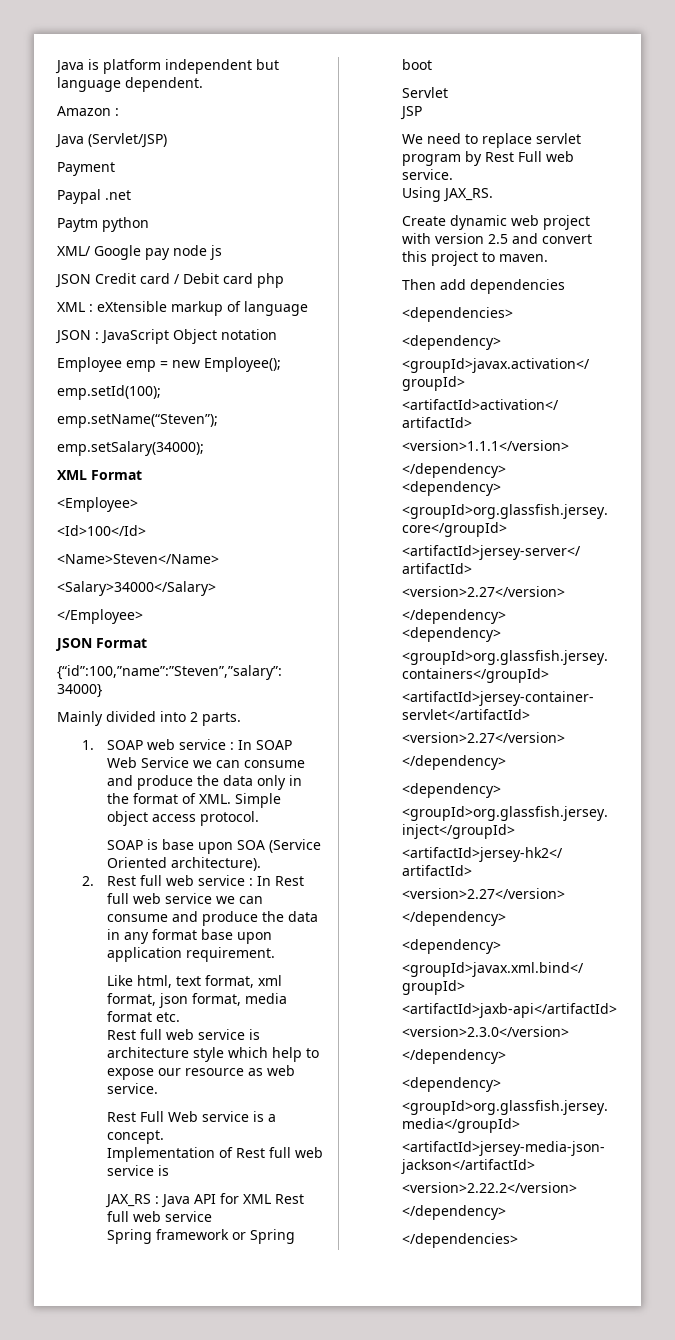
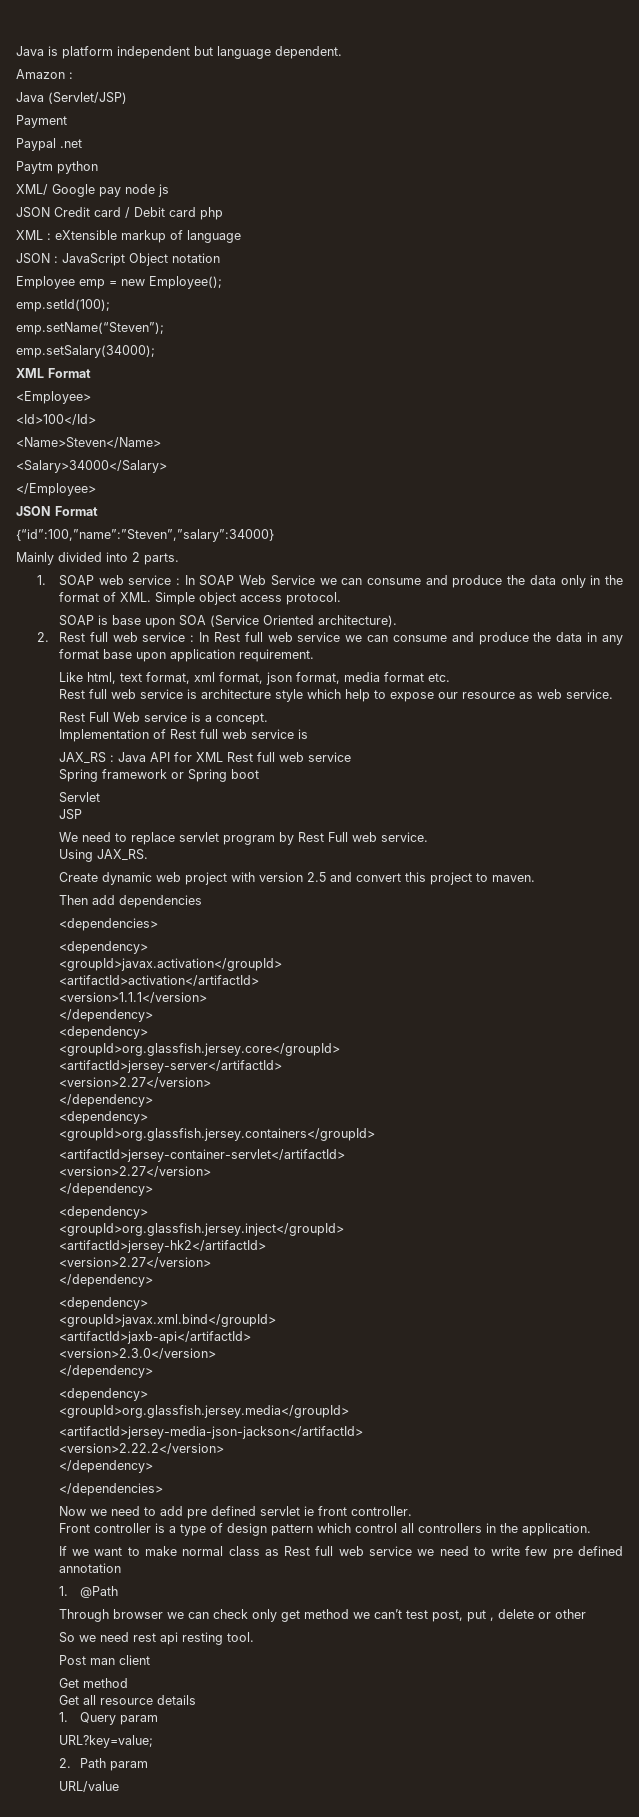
(518, 1240) none -> [58,1506,412,1519] [58,1523,591,1536] [58,1546,623,1559] [58,1563,121,1573] [58,1586,119,1598] [58,1609,586,1622] [58,1632,254,1645] [58,1655,150,1665] [58,1678,128,1688] [58,1695,196,1705] [58,1712,159,1725] [58,1735,153,1748] [58,1758,149,1771] [58,1781,119,1792] // Now we need to add pre defined servlet ie front controller. // Front controller is a type of design pattern which control all controllers in the application. // If we want to make normal class as Rest full web service we need to write few pre defined annotation // 1. @Path // Through browser we can check only get method we can’t test post, put , delete or other // So we need rest api resting tool. // Post man client // Get method // Get all resource details // 1. Query param // URL?key=value; // 2. Path param // URL/value

